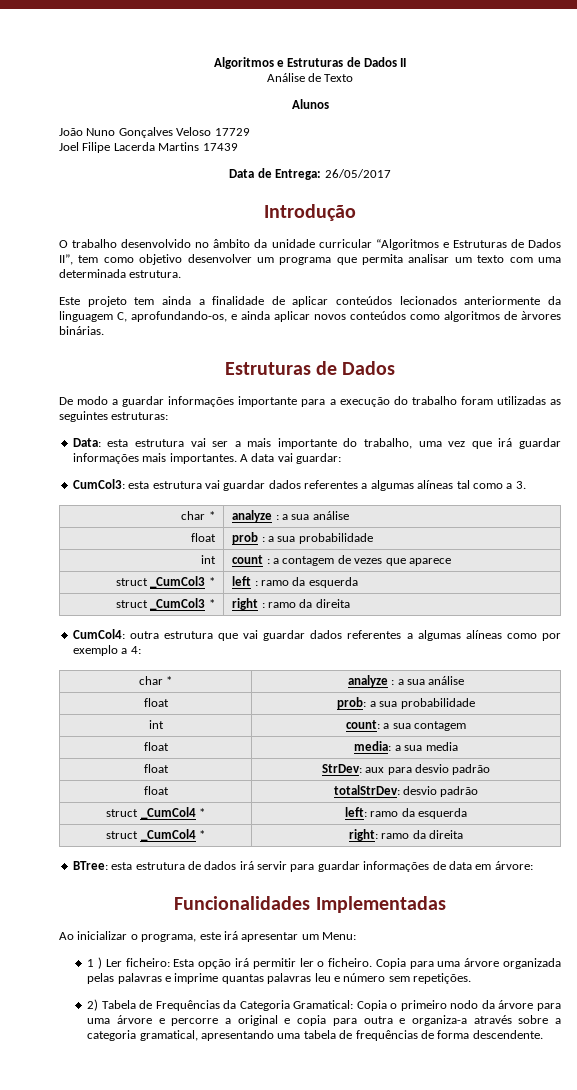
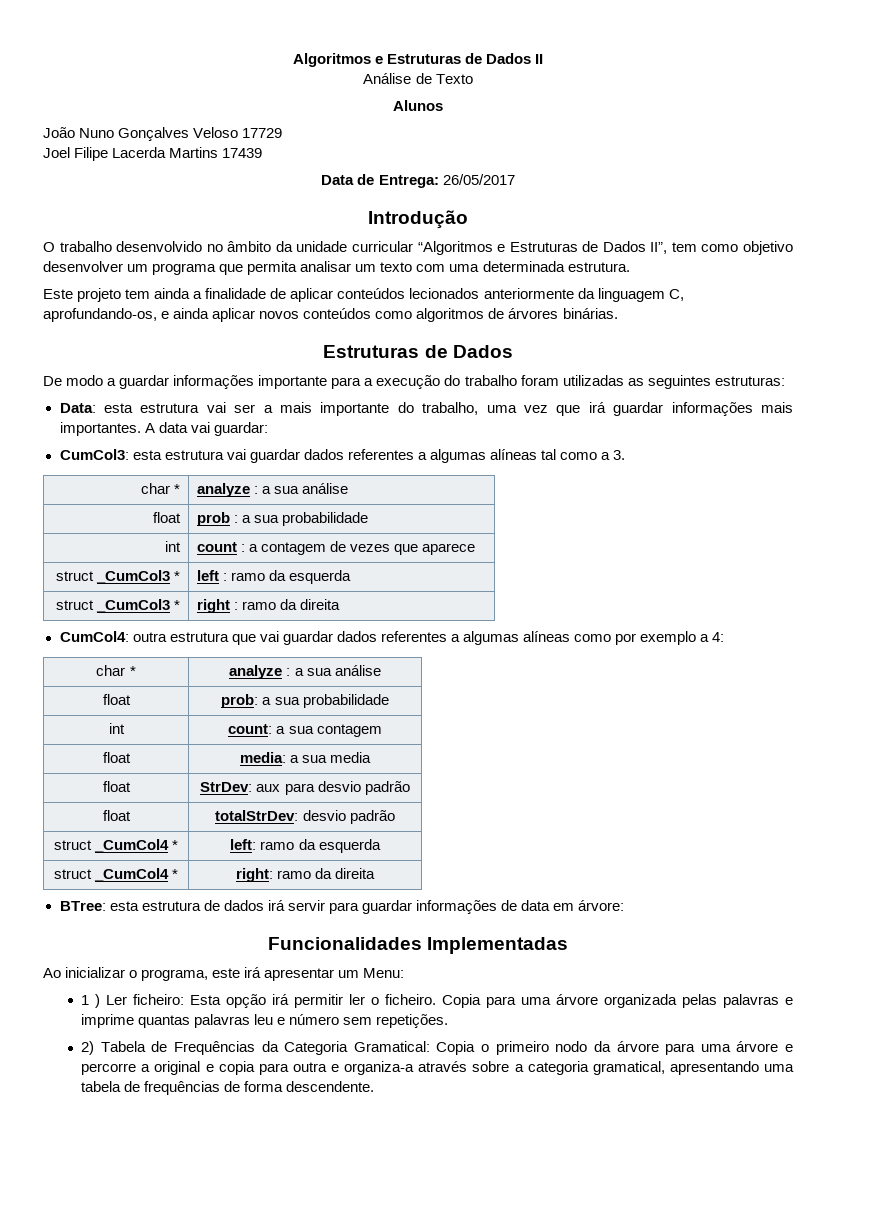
[521,311,561,320] àrvores -> [508,308,559,319] árvores

